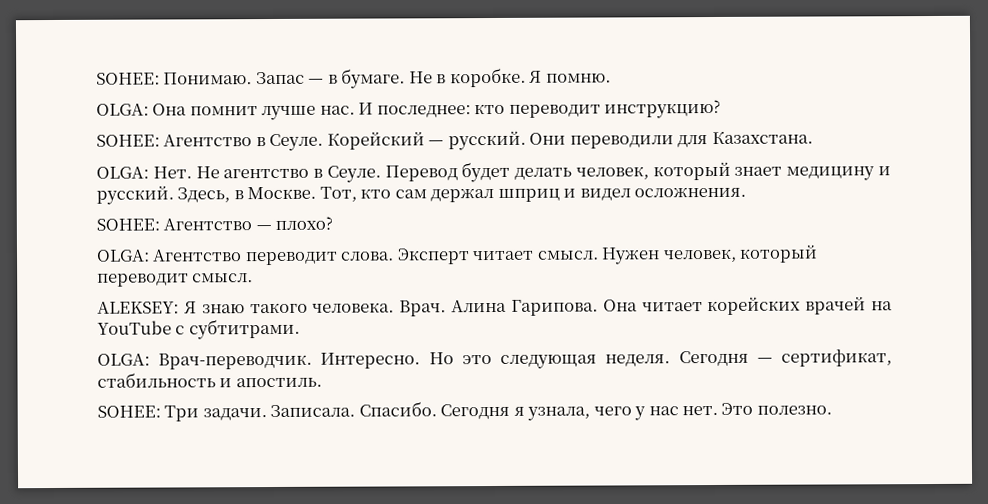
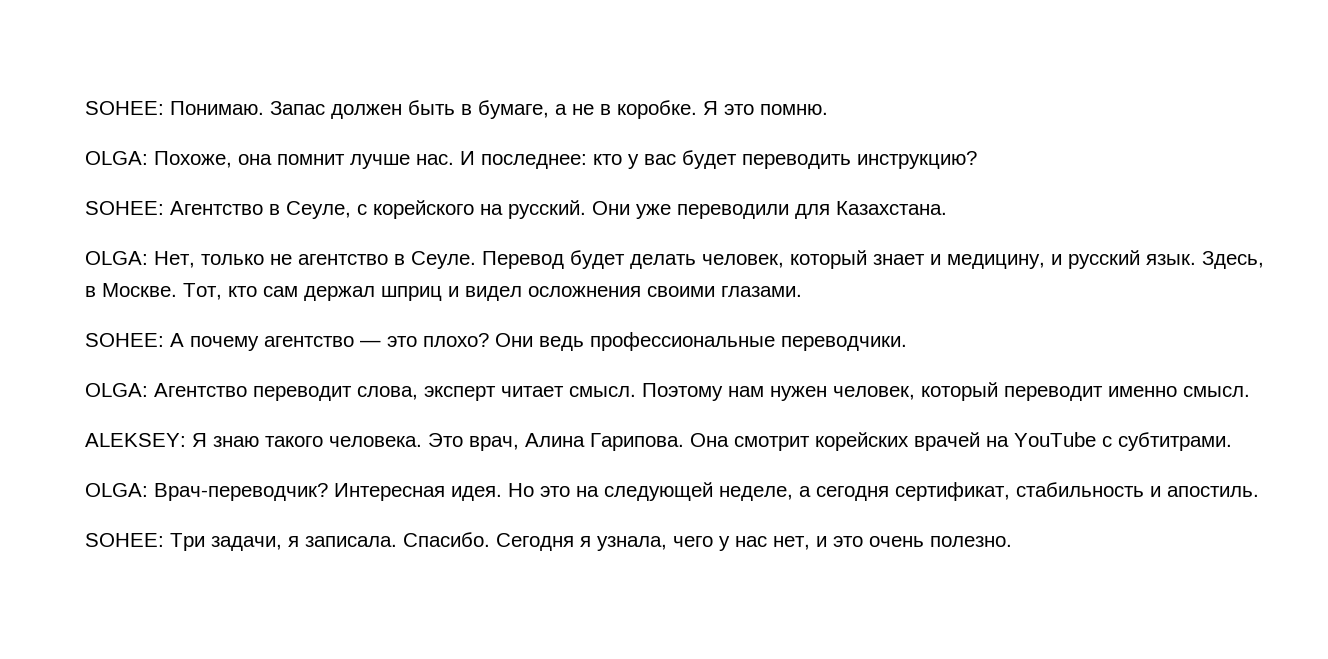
[308,68,433,89] — в бумаге. Не -> [331,100,594,119] должен быть в бумаге, а не
(543, 76) none -> [724,104,754,115] это
[152,103,188,116] Она -> [154,151,272,168] Похоже, она
[508,104,601,118] переводит -> [628,150,851,169] у вас будет переводить
[269,131,445,152] Сеуле. Корейский — -> [286,200,503,219] Сеуле, с корейского на
(567, 138) none -> [636,204,671,219] уже
[152,166,220,179] Нет. Не -> [154,251,292,268] Нет, только не
[786,166,891,181] [96,185,174,205] медицину и русский. -> [930,250,1196,269] и медицину, и русский язык.
[634,186,747,198] [96,216,334,231] [96,247,661,266] осложнения. // SOHEE: Агентство — плохо? // OLGA: Агентство переводит слова. Эксперт читает смысл. Нужен -> [528,286,802,297] [85,332,907,351] [85,383,827,401] осложнения своими глазами. // SOHEE: А почему агентство — это плохо? Они ведь профессиональные переводчики. // OLGA: Агентство переводит слова, эксперт читает смысл. Поэтому нам нужен
(189, 280) none -> [1108,386,1177,397] именно
[399,300,447,317] Врач. -> [428,433,519,451] Это врач,
[641,302,703,312] читает -> [734,436,810,451] смотрит
[158,350,773,370] Врач-переводчик. Интересно. Но это следующая неделя. Сегодня — -> [154,482,889,501] Врач-переводчик? Интересная идея. Но это на следующей неделе, а сегодня
[202,404,356,421] задачи. Записала. -> [211,536,397,551] задачи, я записала.
[682,402,754,416] нет. Это -> [773,536,924,550] нет, и это очень

